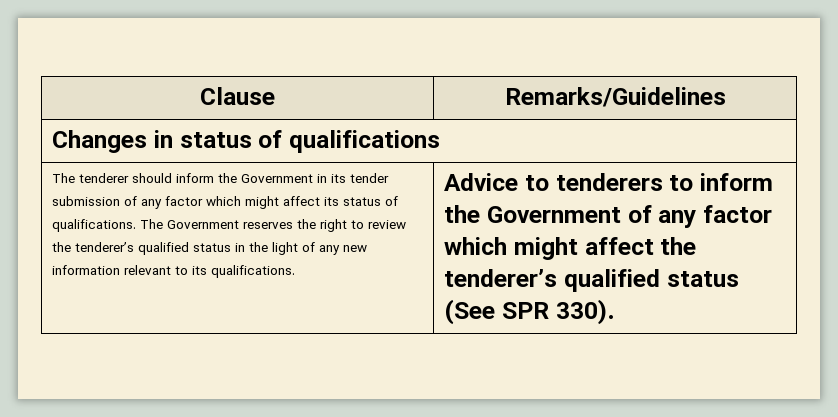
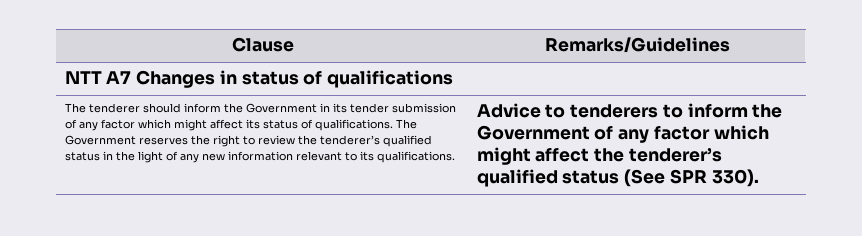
(726, 97) none -> [64,71,132,84] NTT A7

